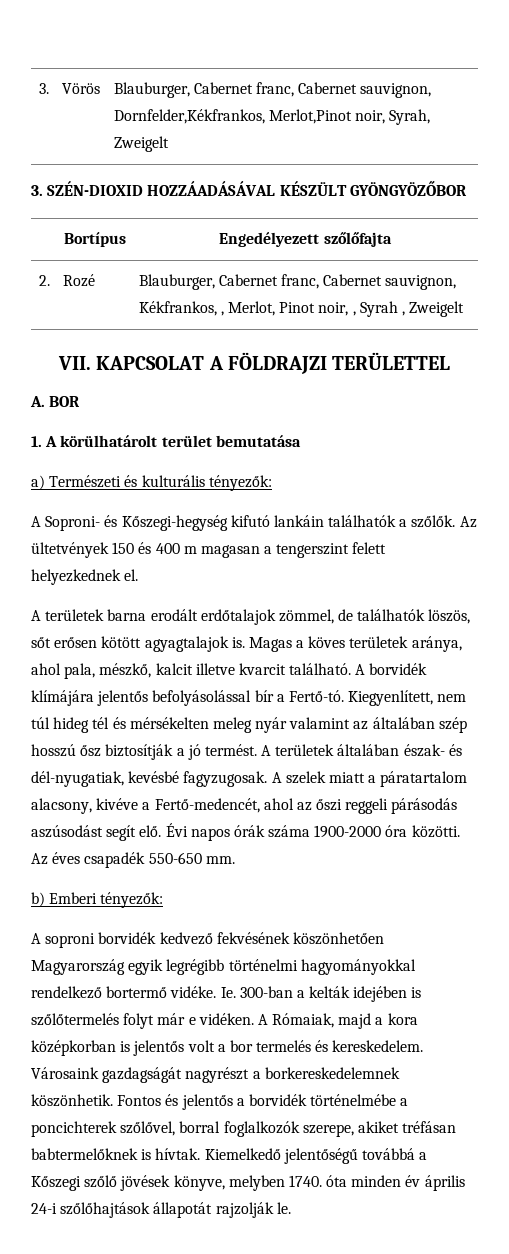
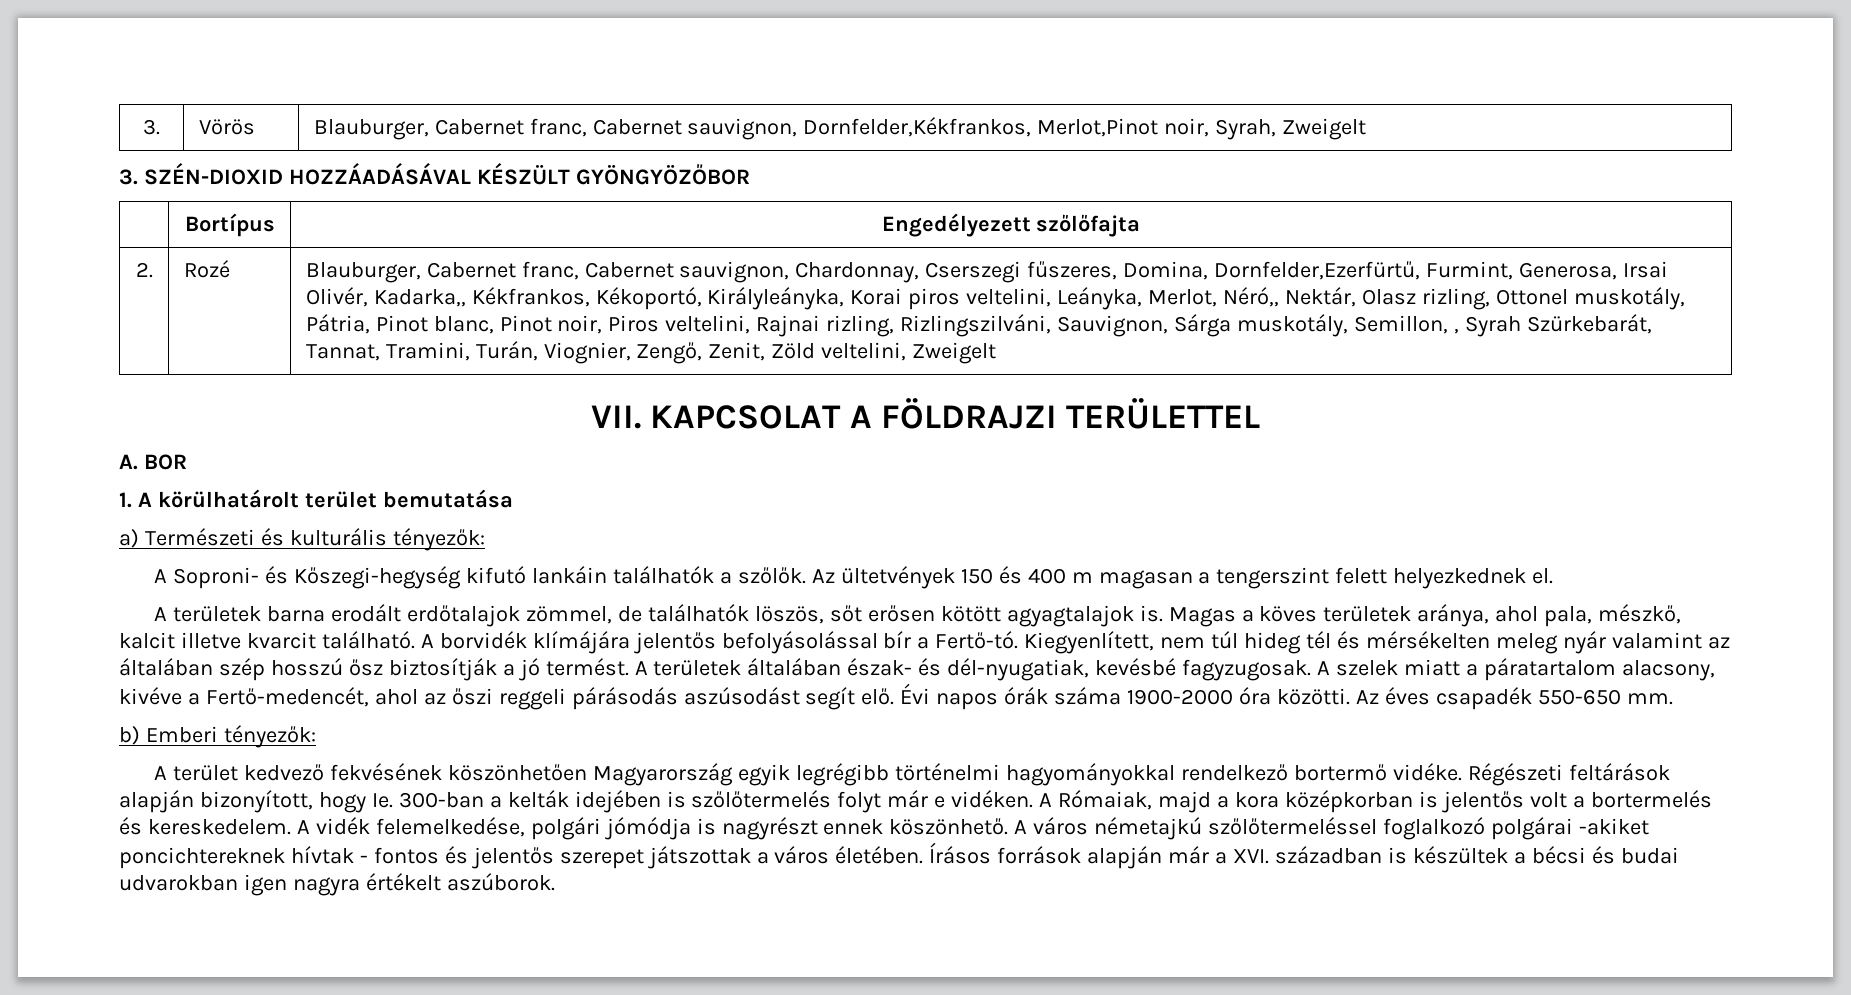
[138,301,405,317] Kékfrankos, , Merlot, Pinot noir, , Syrah , -> [795,261,1668,283] [305,287,1685,310] [305,314,1652,337] [305,341,907,364] Chardonnay, Cserszegi fűszeres, Domina, Dornfelder,Ezerfürtű, Furmint, Generosa, Irsai Olivér, Kadarka,, Kékfrankos, Kékoportó, Királyleányka, Korai piros veltelini, Leányka, Merlot, Néró,, Nektár, Olasz rizling, Ottonel muskotály, Pátria, Pinot blanc, Pinot noir, Piros veltelini, Rajnai rizling, Rizlingszilváni, Sauvignon, Sárga muskotály, Semillon, , Syrah Szürkebarát, Tannat, Tramini, Turán, Viognier, Zengő, Zenit, Zöld veltelini,
[45,932,157,948] soproni borvidék -> [173,765,239,781] terület
(217, 992) none -> [1467,763,1670,786] [119,790,366,813] Régészeti feltárások alapján bizonyított, hogy
[229,1040,424,1052] [31,1067,400,1083] [31,1094,409,1110] [31,1121,457,1137] [31,1148,428,1164] [31,1175,465,1191] [31,1202,291,1218] bor termelés és kereskedelem. Városaink gazdagságát nagyrészt a borkereskedelemnek köszönhetik. Fontos és jelentős a borvidék történelmébe a poncichterek szőlővel, borral foglalkozók szerepe, akiket tréfásan babtermelőknek is hívtak. Kiemelkedő jelentőségű továbbá a Kőszegi szőlő jövések könyve, melyben 1740. óta minden év április 24-i szőlőhajtások állapotát rajzolják le. -> [1590,790,1712,808] [119,817,1649,840] [119,842,1679,869] [119,873,555,896] bortermelés és kereskedelem. A vidék felemelkedése, polgári jómódja is nagyrészt ennek köszönhető. A város németajkú szőlőtermeléssel foglalkozó polgárai -akiket poncichtereknek hívtak - fontos és jelentős szerepet játszottak a város életében. Írásos források alapján már a XVI. században is készültek a bécsi és budai udvarokban igen nagyra értékelt aszúborok.

